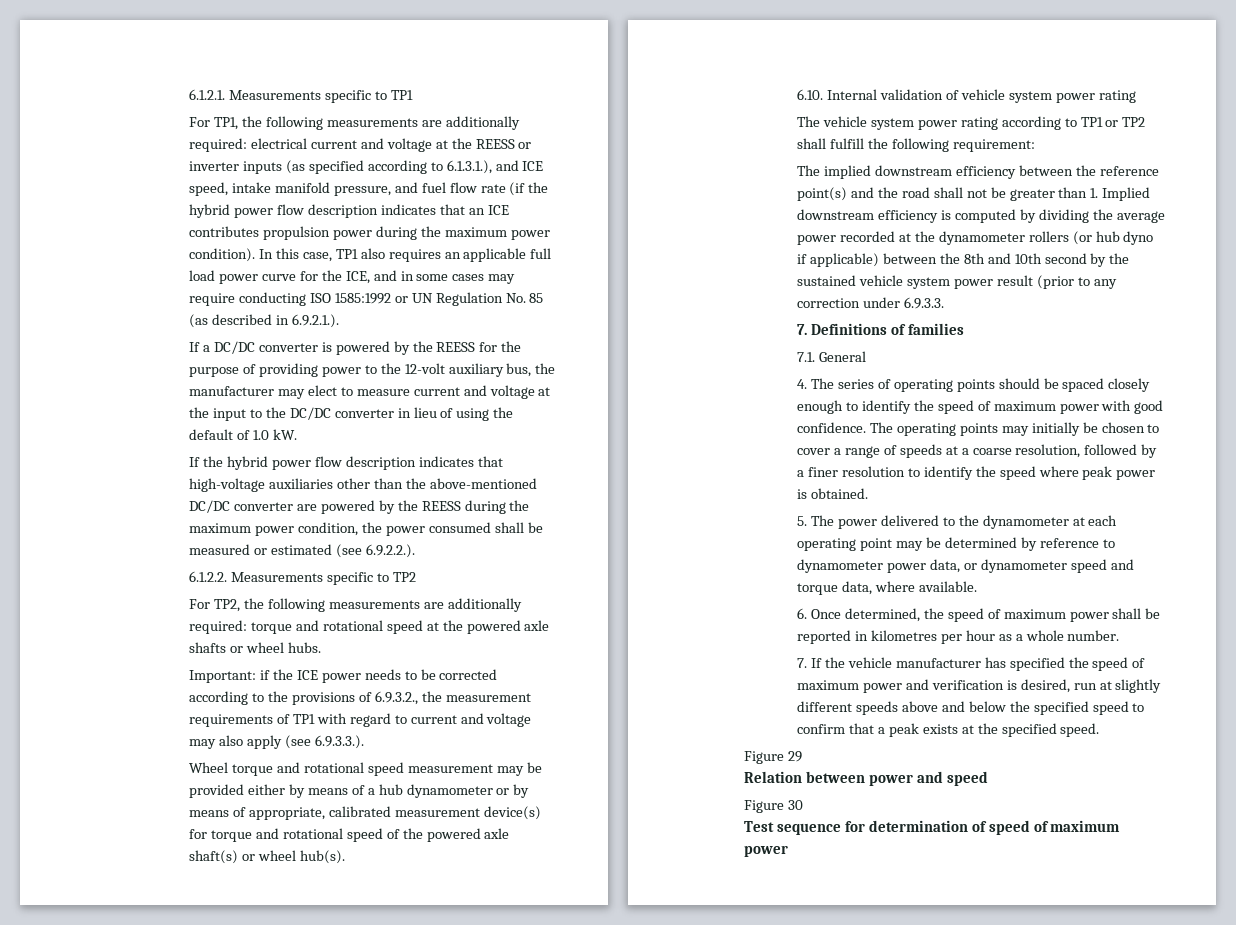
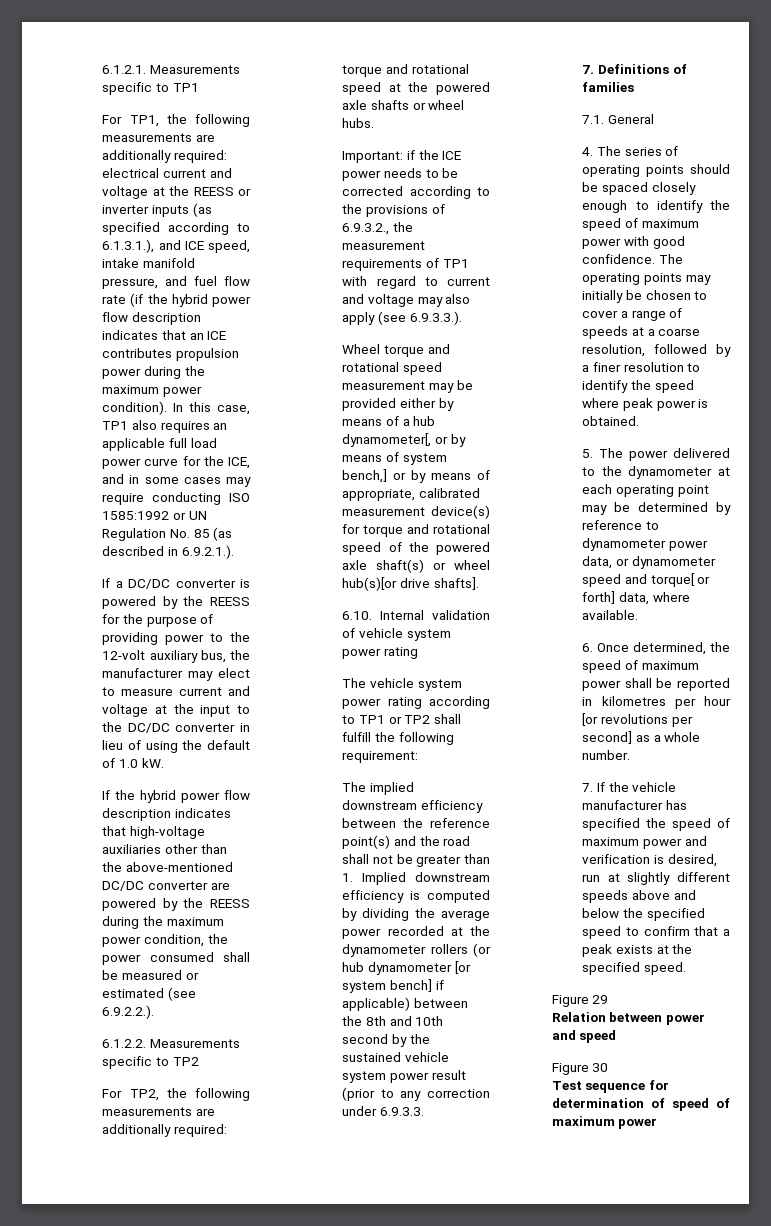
[406,784,493,798] dynamometer -> [342,433,466,447] [342,452,447,465] [342,469,388,483] dynamometer[, or by means of system bench,]
[299,850,345,864] hub(s). -> [342,577,479,591] hub(s)[or drive shafts].
[1123,231,1154,245] dyno -> [367,961,471,975] [342,979,432,993] dynamometer [or system bench]
[797,583,839,595] torque -> [650,573,711,587] [582,591,616,604] torque[ or forth]
(995, 635) none -> [582,713,693,727] [582,731,633,744] [or revolutions per second]

